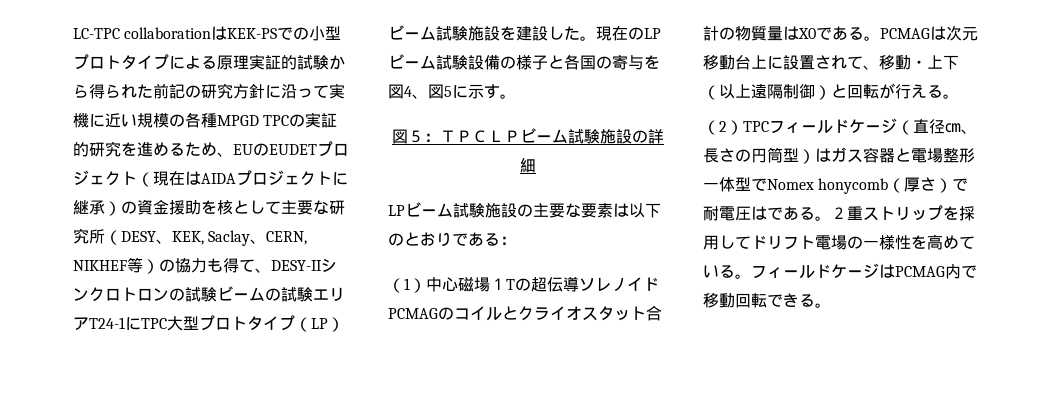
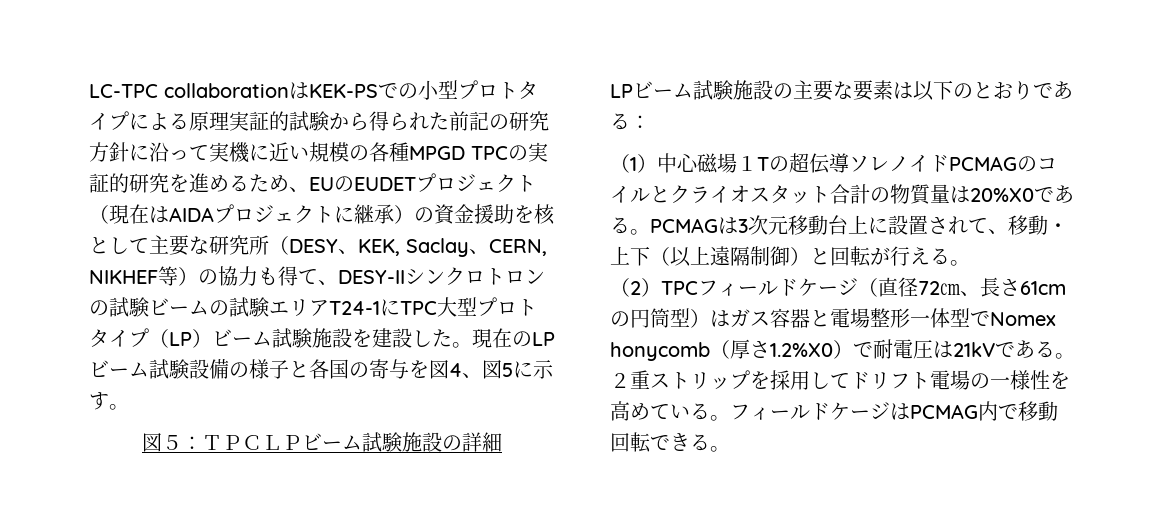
[798,28,816,39] X0 -> [970,188,1034,202] 20%X0
(946, 33) none -> [738,219,748,233] 3
(945, 126) none -> [918,281,940,295] 72
(735, 155) none -> [1020,281,1066,295] 61cm
(937, 184) none -> [770,343,833,357] 1.2%X0
(767, 213) none -> [953,342,995,357] 21kV

